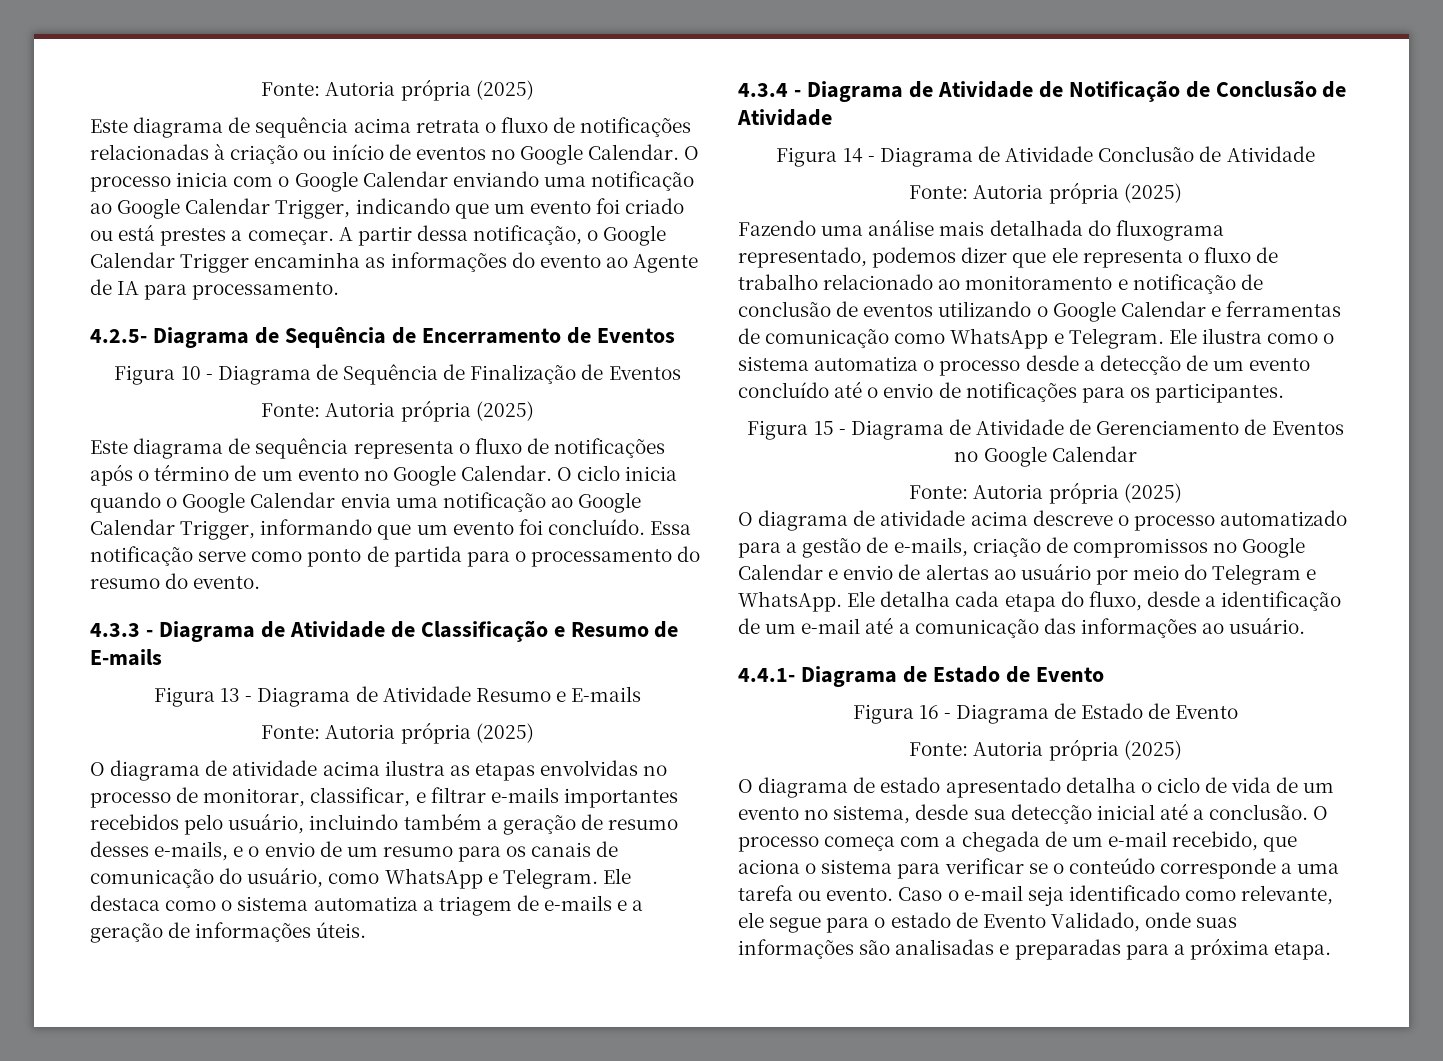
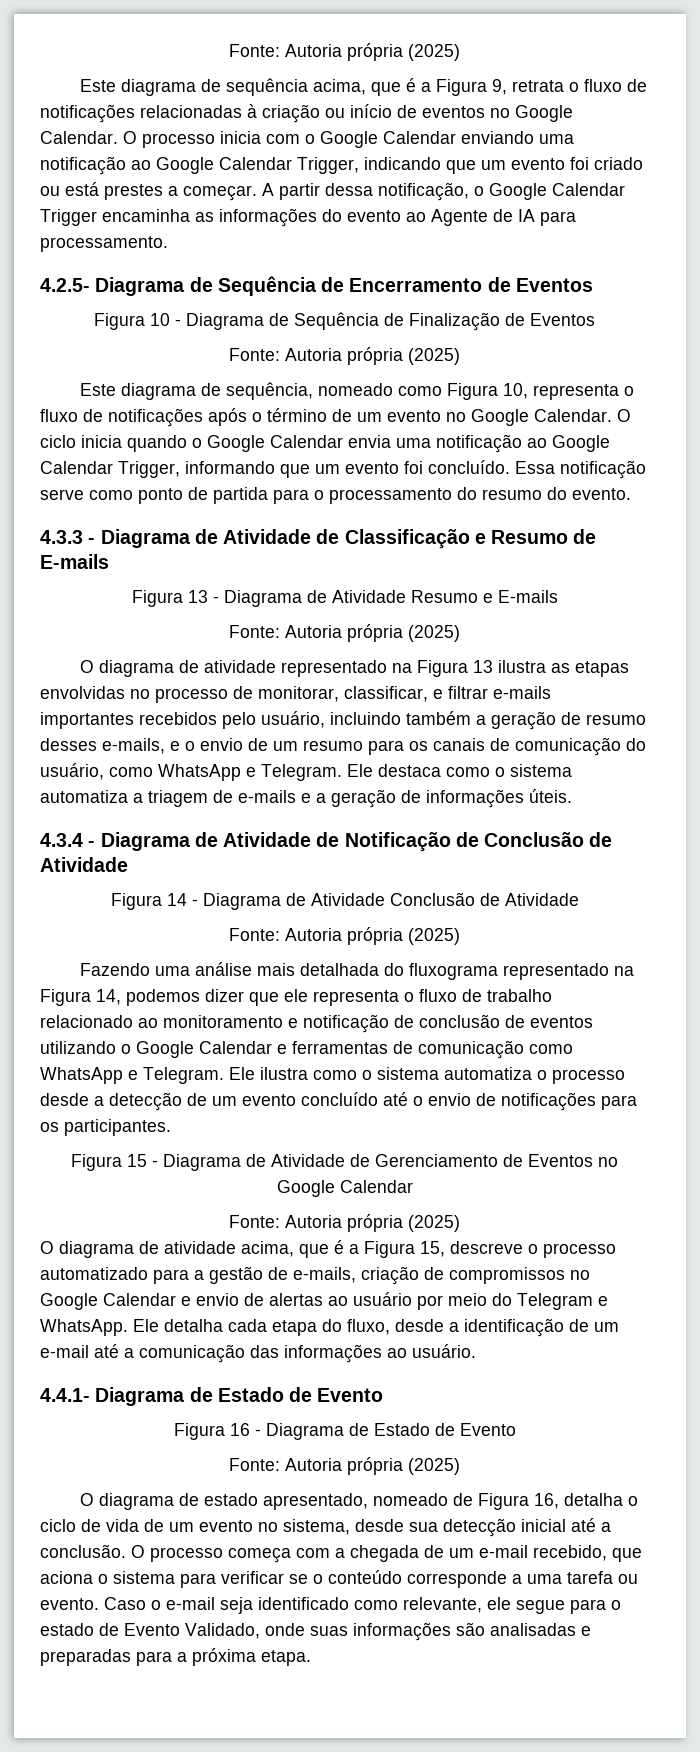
[261,79,534,101] [90,117,411,138] Fonte: Autoria própria (2025) // Este diagrama de sequência acima -> [229,43,460,61] [80,78,508,96] Fonte: Autoria própria (2025) // Este diagrama de sequência acima, que é a Figura 9,
[255,438,349,459] sequência -> [226,382,529,400] sequência, nomeado como Figura 10,
[322,761,380,776] acima -> [281,660,494,677] representado na Figura 13
[738,247,867,268] representado, -> [503,963,635,980] [40,989,121,1006] representado na Figura 14,
[970,511,1028,526] acima -> [241,1240,445,1258] acima, que é a Figura 15,
[945,777,1061,798] apresentado -> [263,1493,560,1510] apresentado, nomeado de Figura 16,

